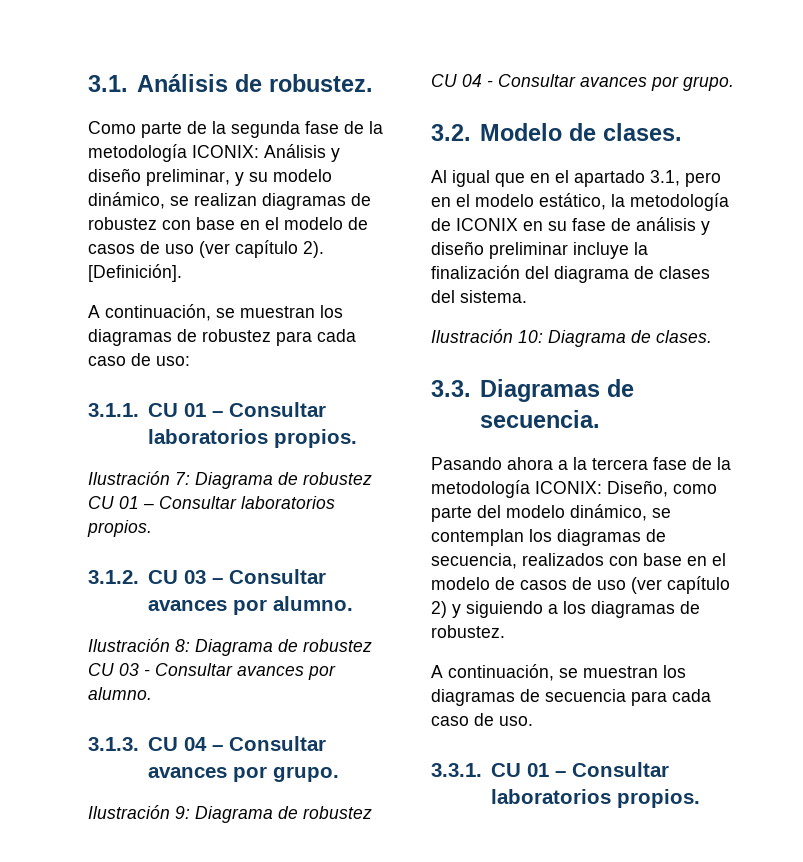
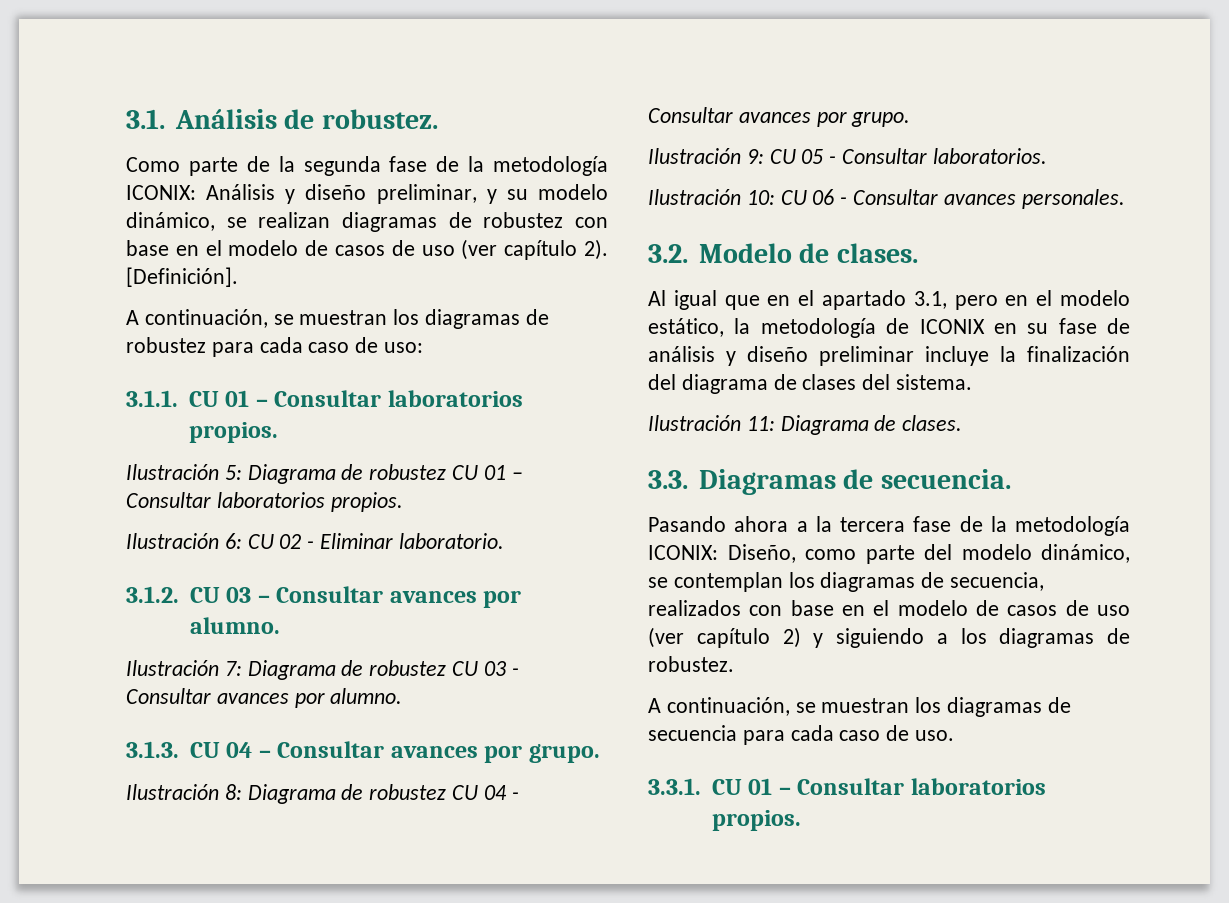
[175,472,190,485] 7: -> [224,465,242,480] 5:
(152, 528) none -> [126,533,504,549] // Ilustración 6: CU 02 - Eliminar laboratorio.
[175,639,190,652] 8: -> [224,661,242,676] 7:
[175,806,190,819] 9: -> [224,784,242,800] 8:
(734, 83) none -> [648,148,1047,164] [648,189,1125,209] // Ilustración 9: CU 05 - Consultar laboratorios. // Ilustración 10: CU 06 - Consultar avances personales.
[518,330,543,343] 10: -> [746,416,775,431] 11:

